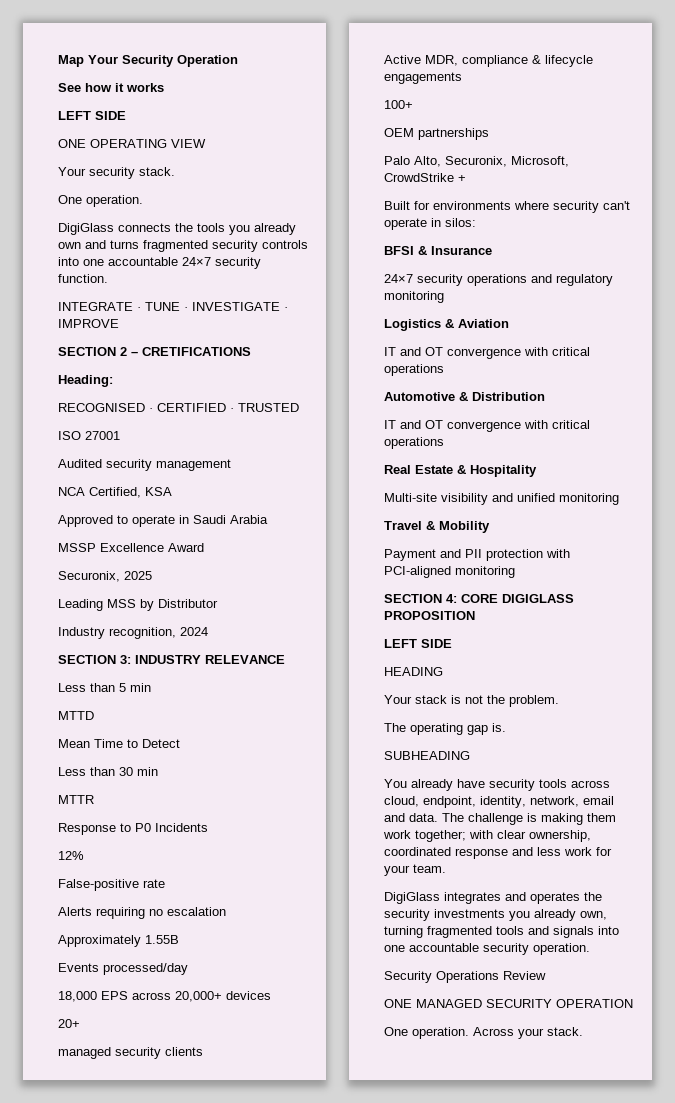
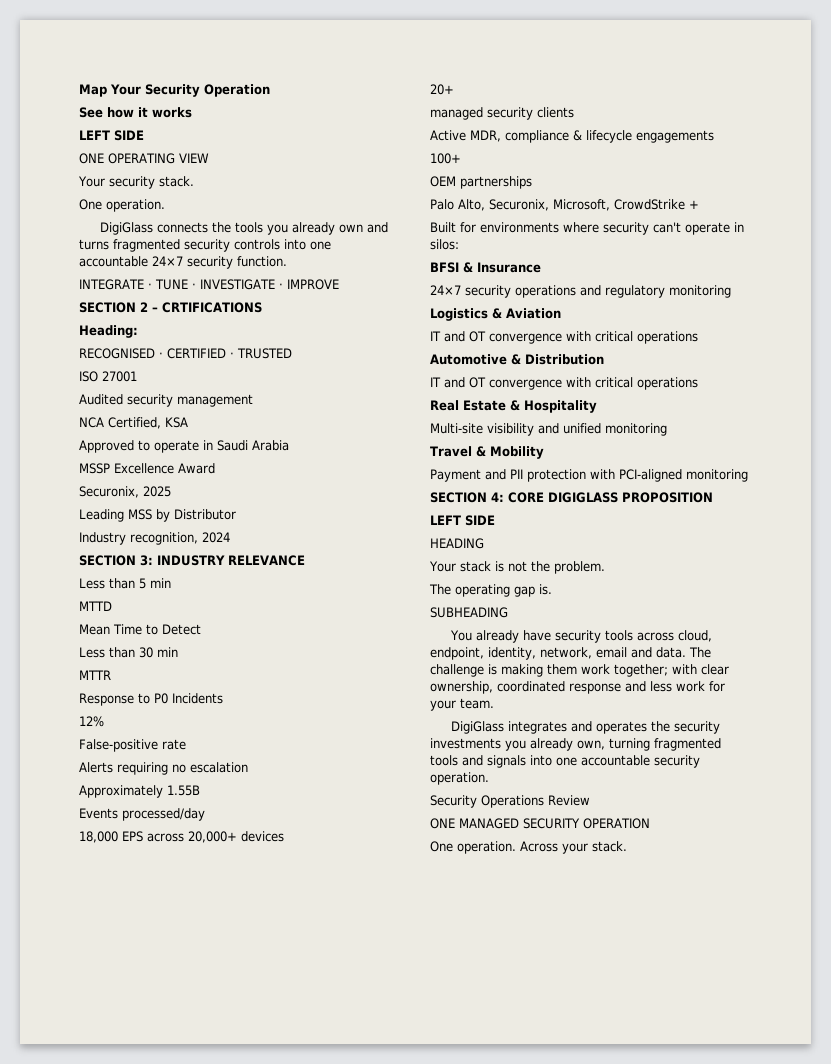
[142,347,251,356] CRETIFICATIONS -> [162,302,262,313] CRTIFICATIONS

